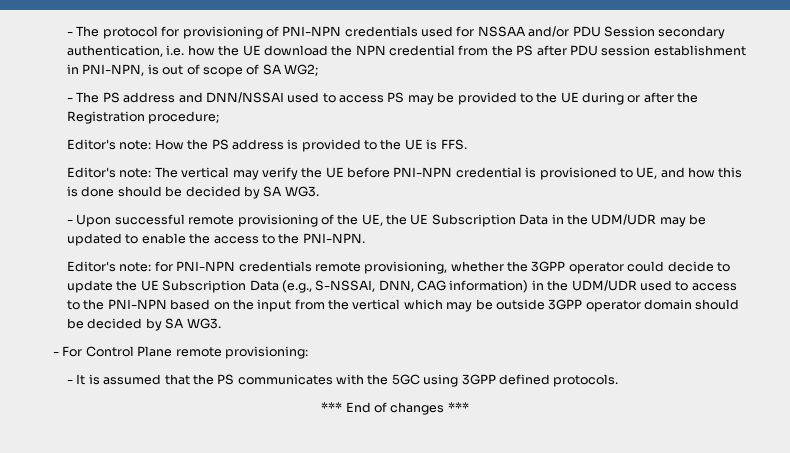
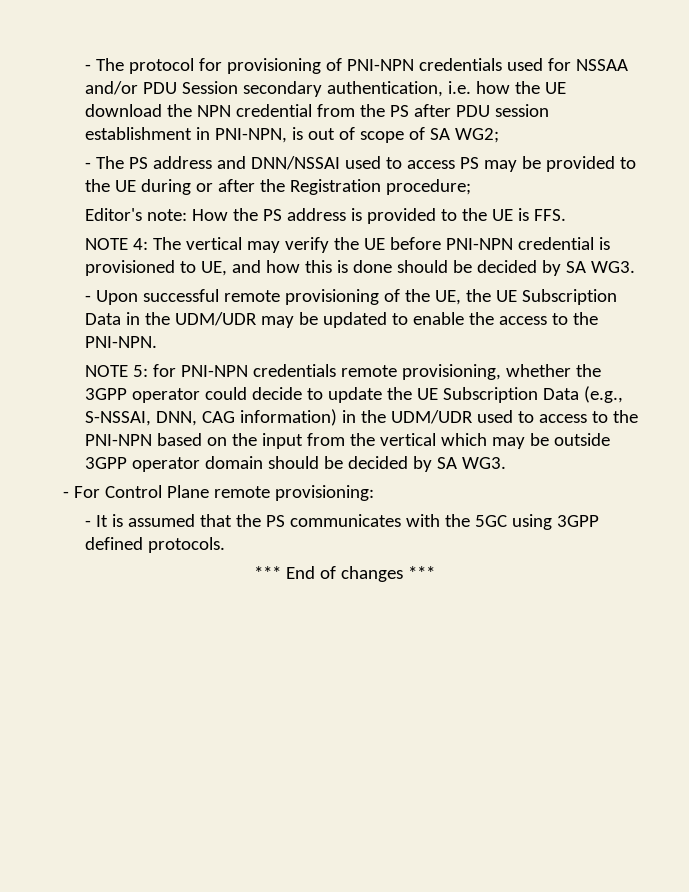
[67,167,152,178] Editor's note: -> [84,238,148,250] NOTE 4:
[67,261,152,272] Editor's note: -> [84,365,148,377] NOTE 5:

